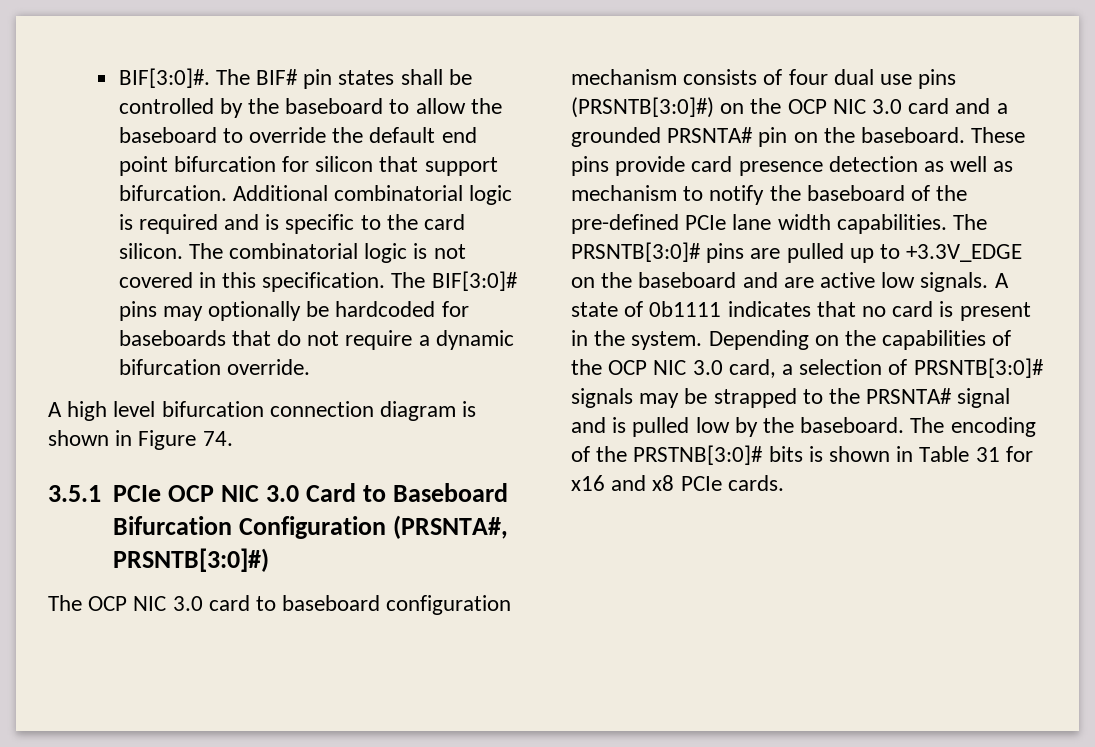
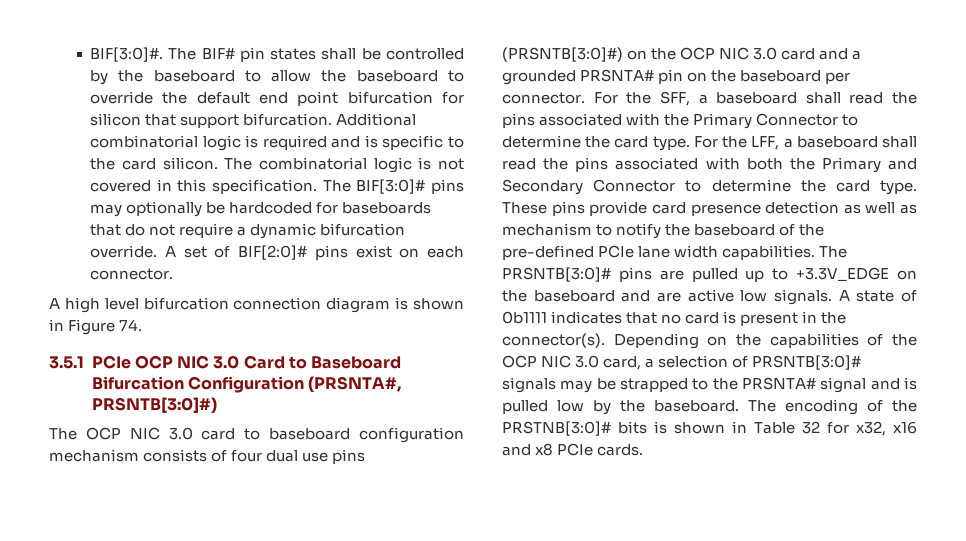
(310, 367) none -> [164,245,464,260] [90,268,174,280] A set of BIF[2:0]# pins exist on each connector.
[861,127,966,143] baseboard. -> [740,70,851,84] [502,91,917,106] [502,113,859,129] [502,135,917,151] [502,157,917,173] [502,179,917,195] baseboard per connector. For the SFF, a baseboard shall read the pins associated with the Primary Connector to determine the card type. For the LFF, a baseboard shall read the pins associated with both the Primary and Secondary Connector to determine the card type.
[631,331,703,350] system. -> [502,333,605,348] connector(s).
[975,446,1033,462] 31 for -> [802,421,886,436] 32 for x32,

